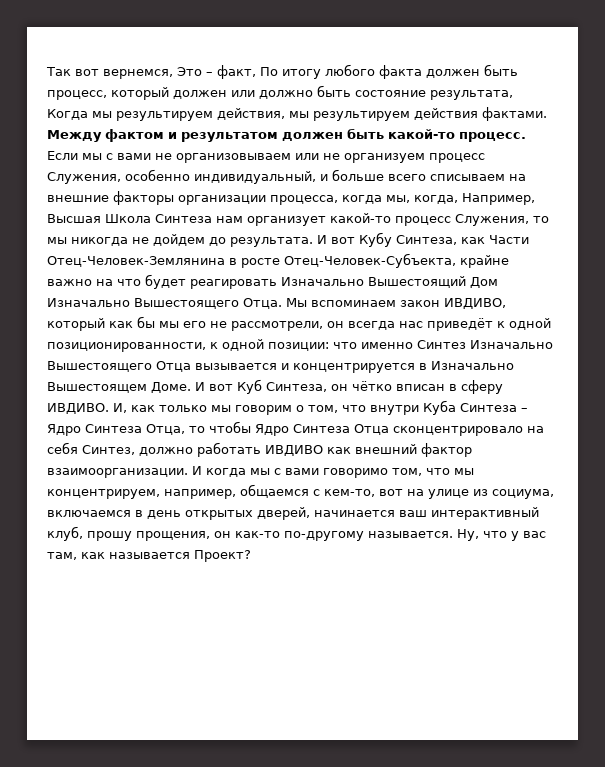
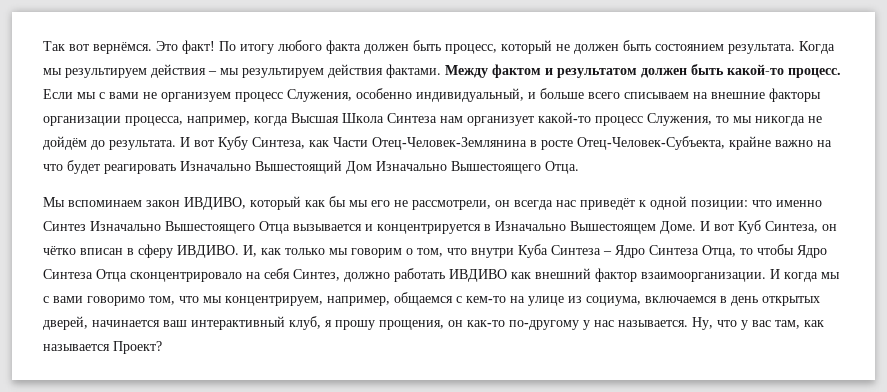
[103,65,256,79] вернемся, Это – факт, -> [93,40,215,54] вернёмся. Это факт!
[173,85,513,100] должен или должно быть состояние результата, -> [556,40,795,54] не должен быть состоянием результата.
[217,108,285,120] действия, -> [151,64,217,78] действия –
[176,153,340,163] организовываем или не -> (157, 95) none
[342,193,535,205] когда мы, когда, Например, -> [187,116,288,126] например, когда
[153,234,205,246] дойдем -> [43,136,87,150] дойдём
(282, 303) none -> (579, 167) //
[47,339,264,352] позиционированности, к одной -> (687, 203) none
[324,489,403,497] кем-то, вот -> [466,296,506,303] кем-то
(83, 533) none -> [325,320,332,327] я
(364, 536) none -> [583,320,614,330] у нас

